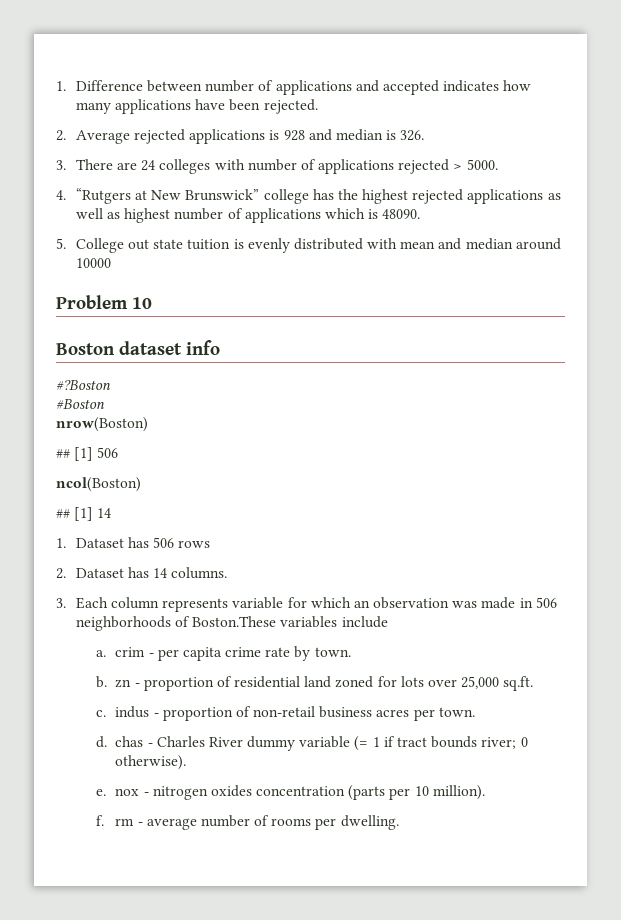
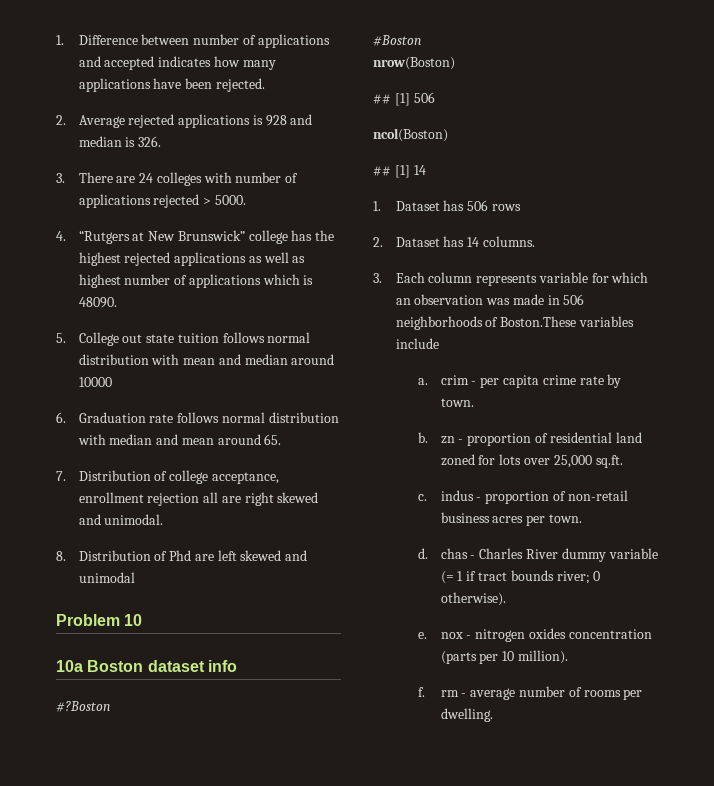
[233,238,363,253] is evenly distributed -> [222,332,311,343] [78,354,149,365] follows normal distribution
(111, 263) none -> [56,412,339,423] [77,434,282,445] [56,470,279,484] [78,492,319,506] [78,514,164,525] [56,550,308,561] [78,572,135,583] // 6. Graduation rate follows normal distribution with median and mean around 65. // 7. Distribution of college acceptance, enrollment rejection all are right skewed and unimodal. // 8. Distribution of Phd are left skewed and unimodal
(153, 303) none -> [56,660,83,672] 10a

